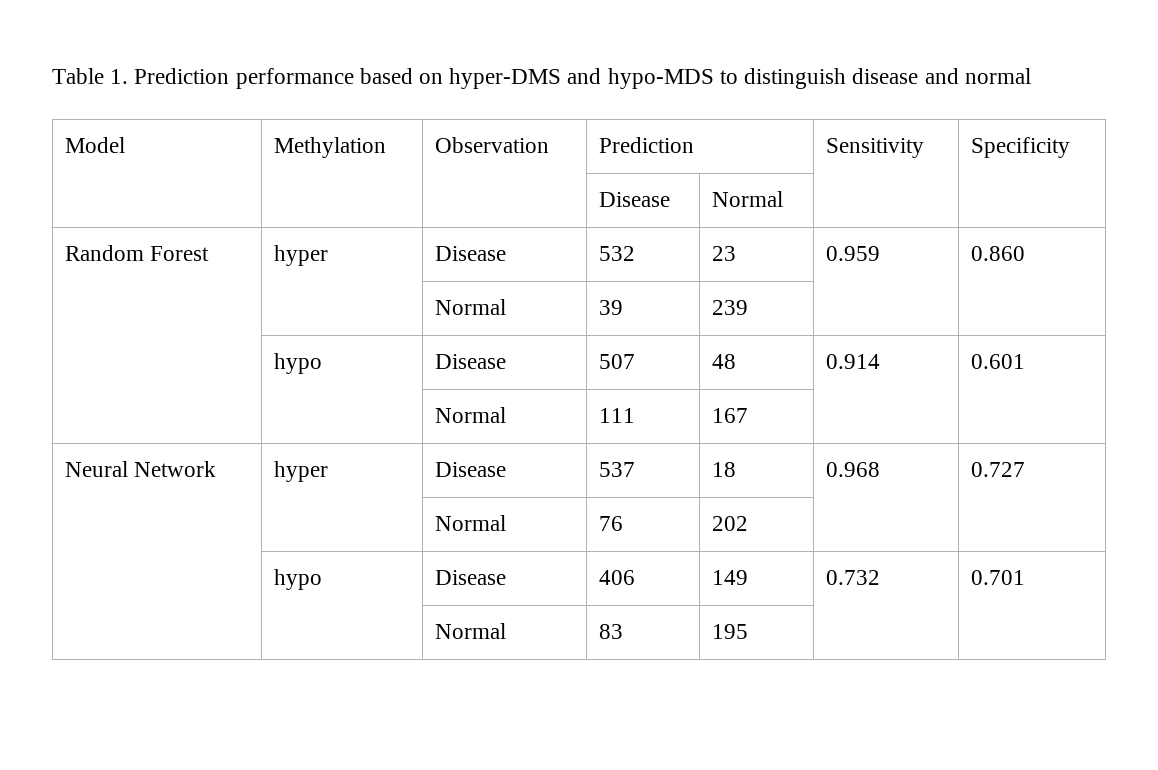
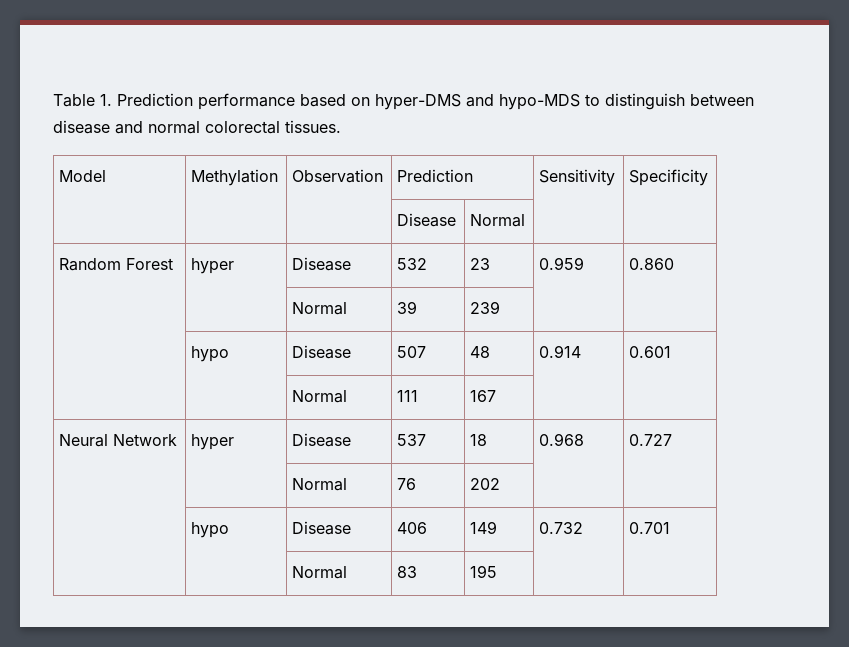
(847, 78) none -> [690,94,754,106] between
(1031, 76) none -> [205,120,341,134] colorectal tissues.

